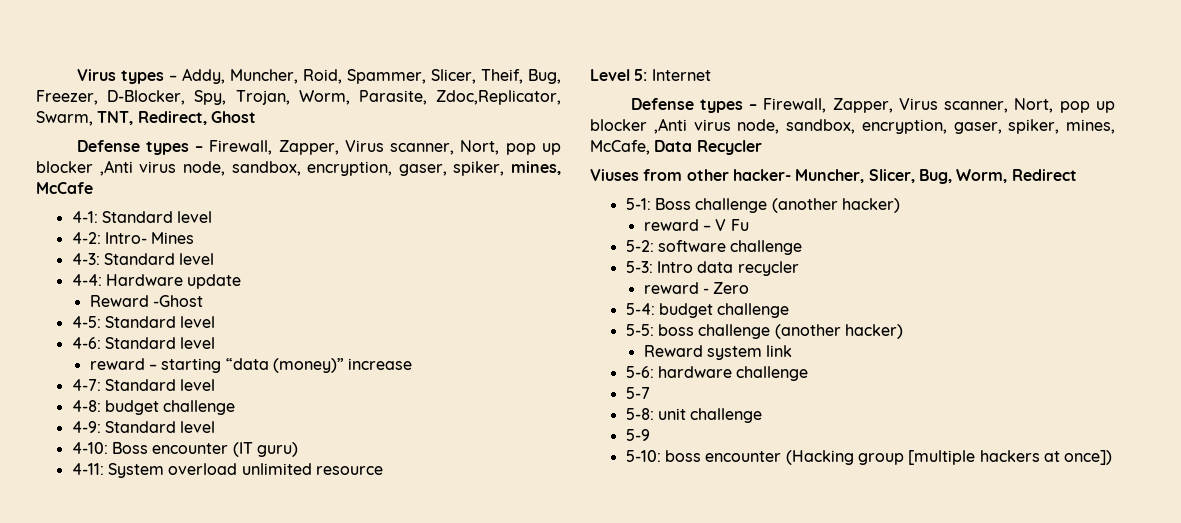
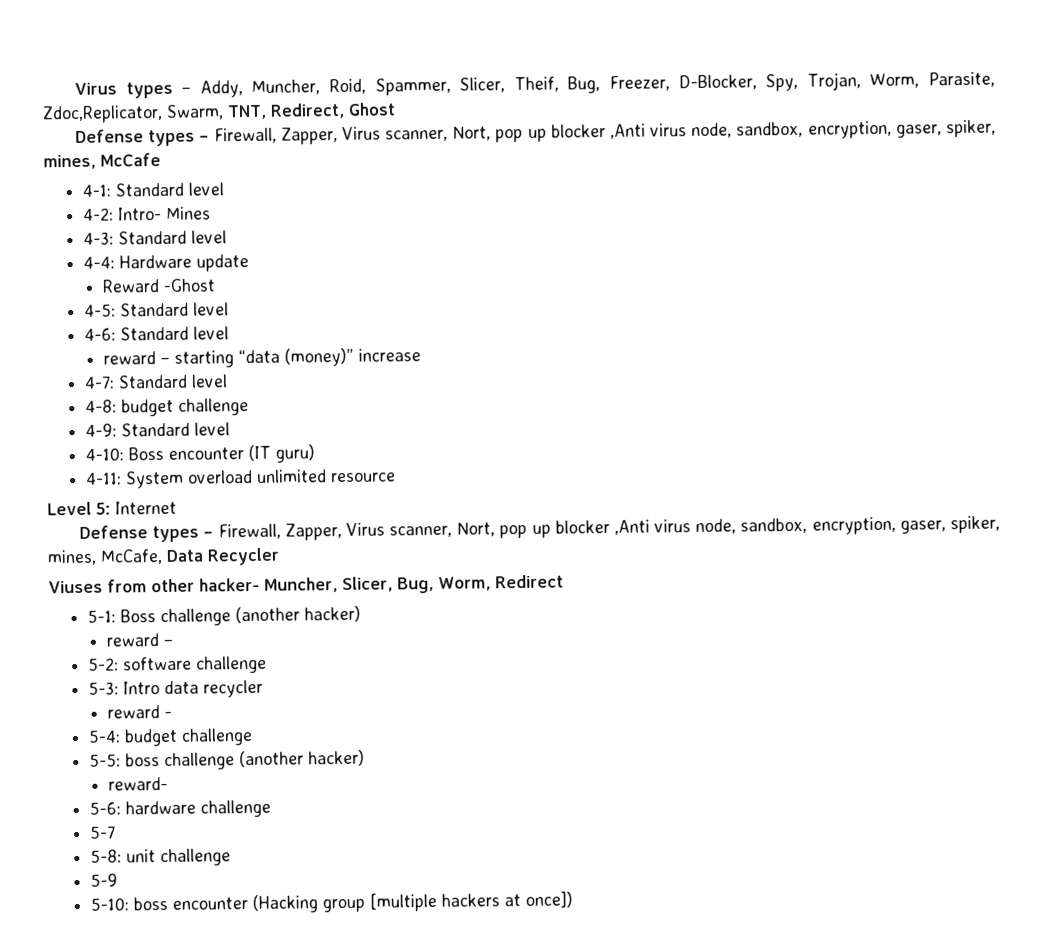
[715,219,749,231] V Fu -> (173, 642) none
[713,282,750,294] Zero -> (172, 714) none
[643,345,793,360] Reward system link -> [107,776,168,791] reward-

